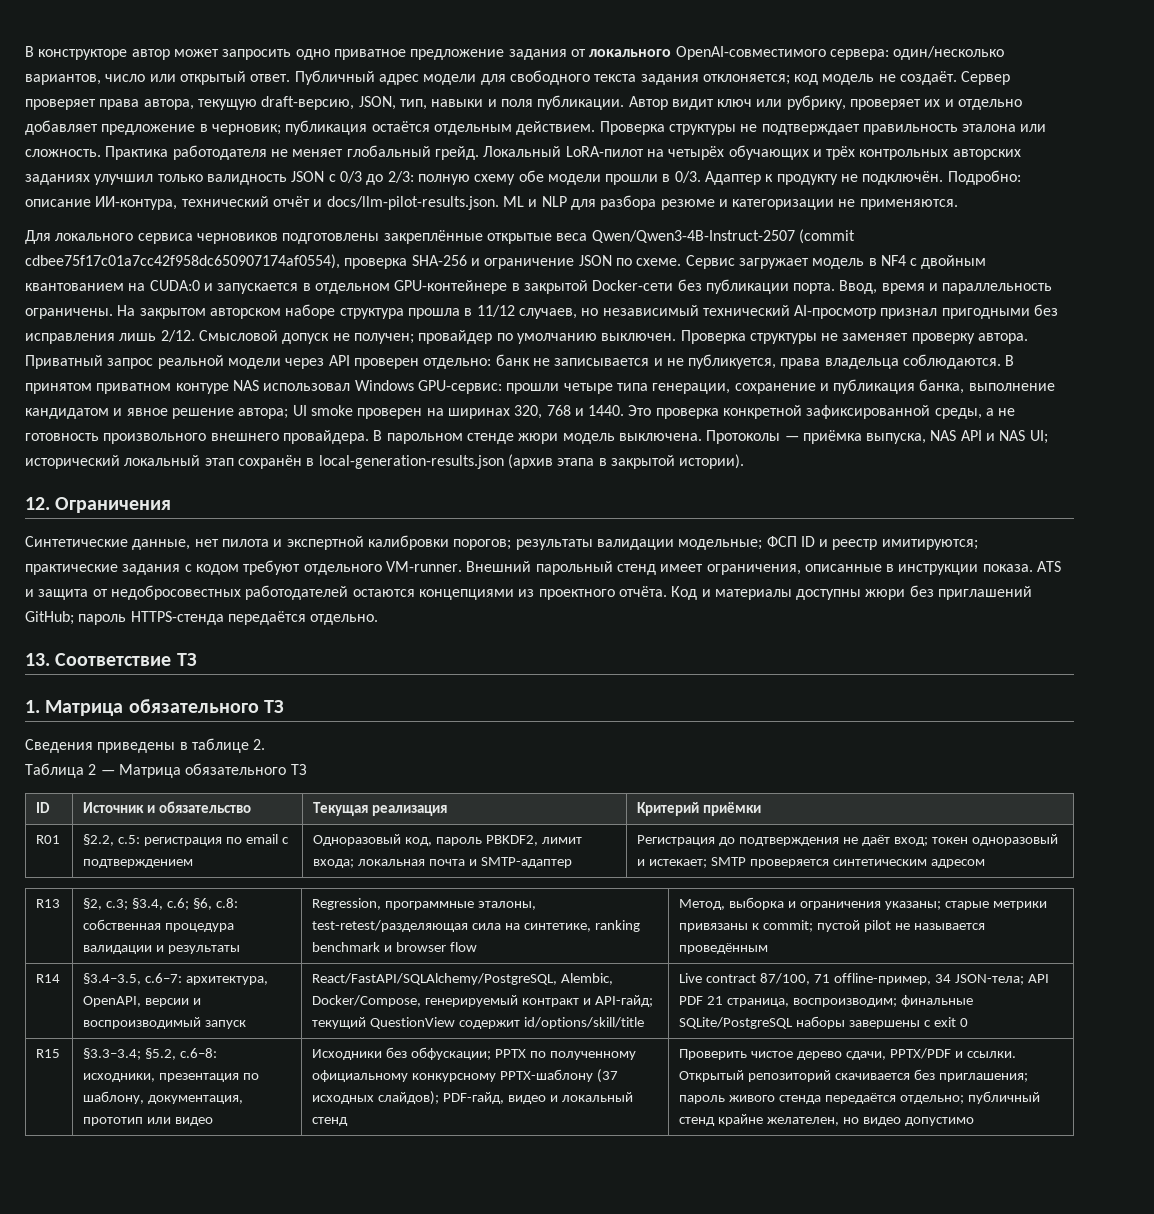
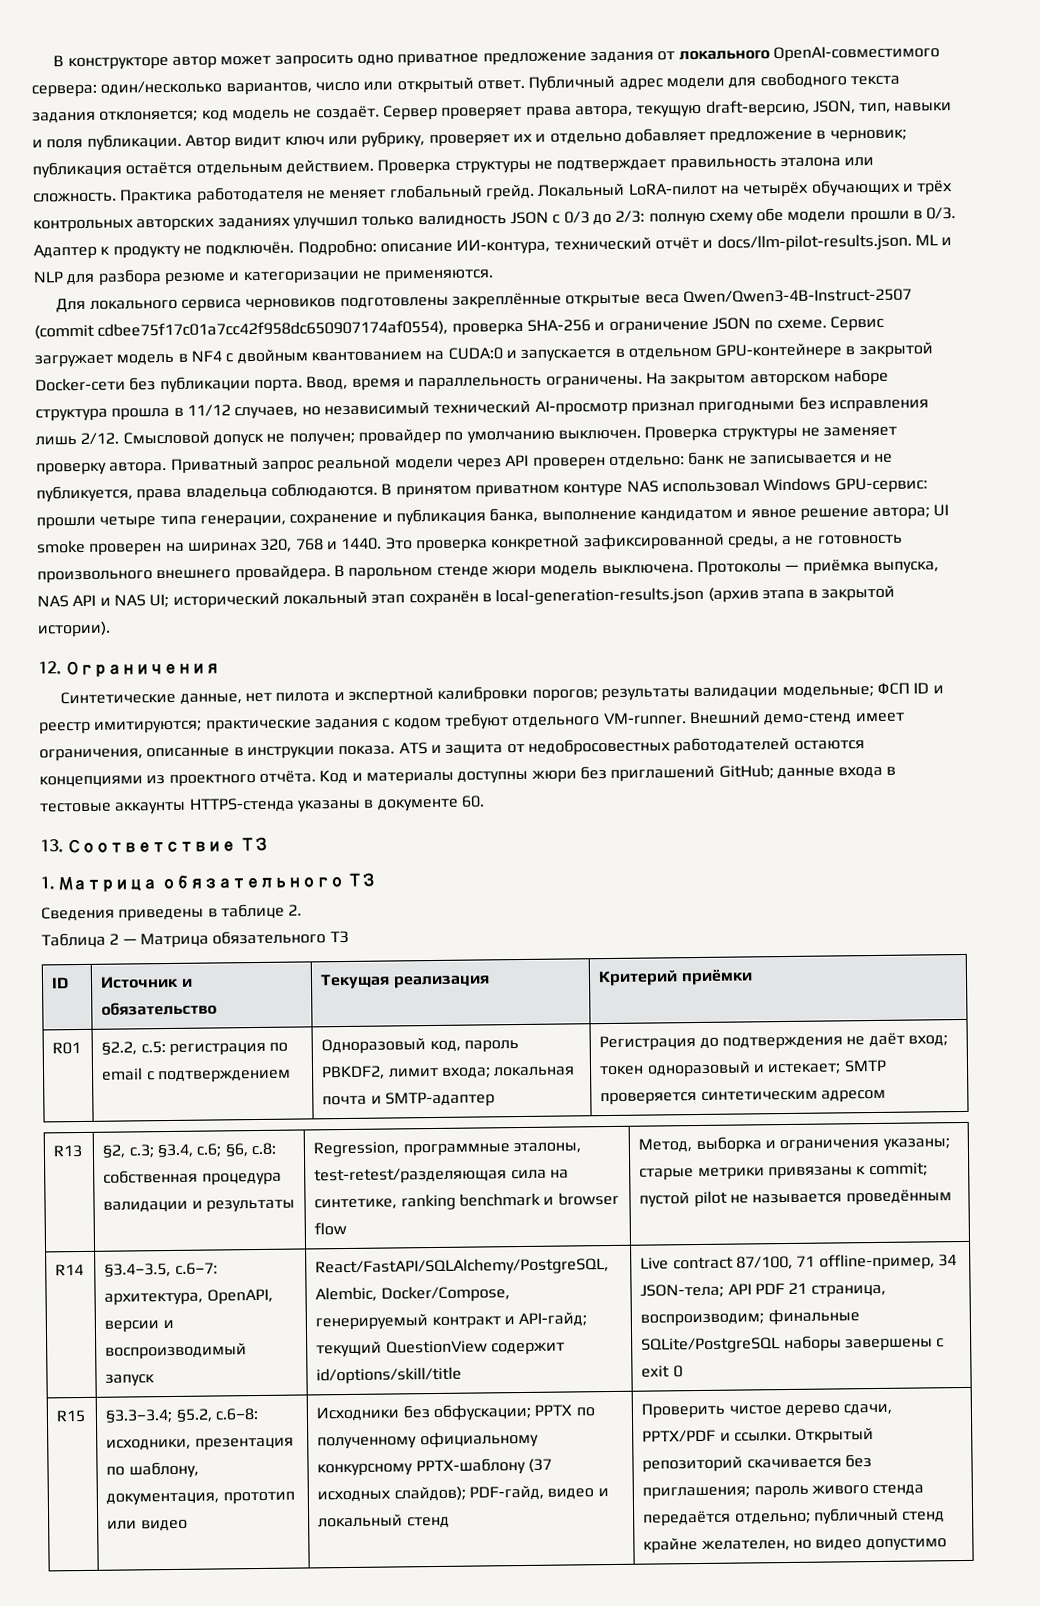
[535,561,656,575] парольный стенд -> [764,713,853,726] демо-стенд
[78,611,379,625] пароль HTTPS-стенда передаётся отдельно. -> [776,766,897,780] [39,795,485,815] данные входа в тестовые аккаунты HTTPS-стенда указаны в документе 60.

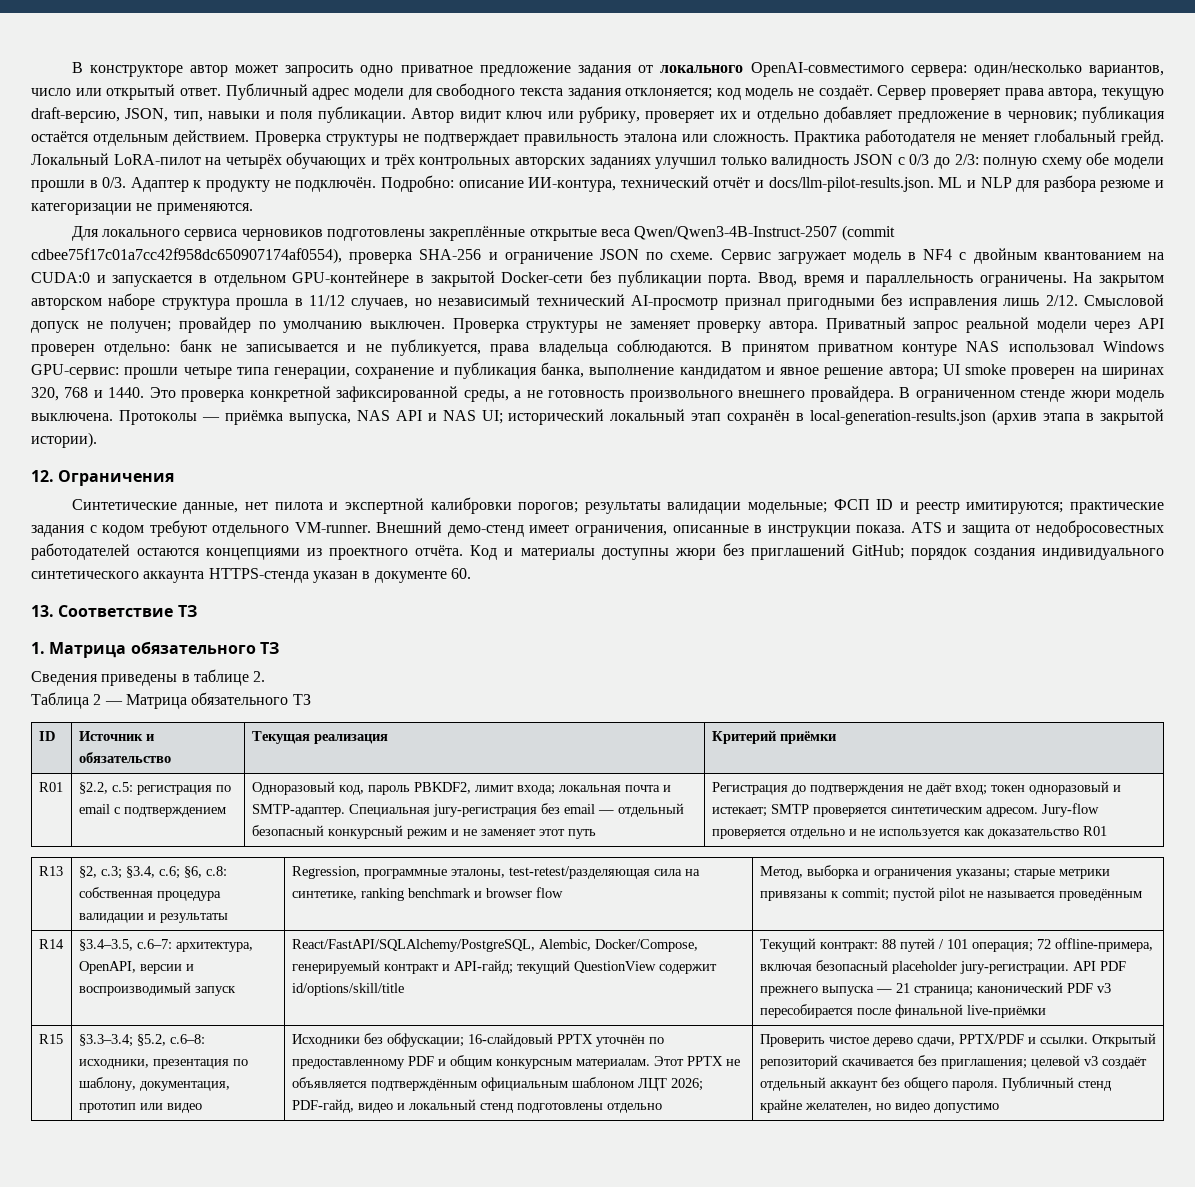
[348,566,434,580] парольном -> [915,390,1015,402] ограниченном
[776,766,897,780] [39,797,361,815] данные входа в тестовые аккаунты HTTPS-стенда указаны -> [910,548,1164,560] [31,568,358,583] порядок создания индивидуального синтетического аккаунта HTTPS-стенда указан
[385,1091,496,1108] SMTP-адаптер -> [251,803,684,817] [251,825,596,839] SMTP-адаптер. Специальная jury-регистрация без email — отдельный безопасный конкурсный режим и не заменяет этот путь
[821,1089,887,1103] адресом -> [985,803,1099,817] [711,826,1107,839] адресом. Jury-flow проверяется отдельно и не используется как доказательство R01
[640,1253,958,1271] [640,1282,886,1298] [640,1308,860,1327] [641,1335,945,1354] [641,1365,683,1378] Live contract 87/100, 71 offline-пример, 34 JSON-тела; API PDF 21 страница, воспроизводим; финальные SQLite/PostgreSQL наборы завершены с exit 0 -> [759,938,1153,952] [759,960,1126,974] [759,982,1111,996] [759,1004,1046,1018] Текущий контракт: 88 путей / 101 операция; 72 offline-примера, включая безопасный placeholder jury-регистрации. API PDF прежнего выпуска — 21 страница; канонический PDF v3 пересобирается после финальной live-приёмки
[534,1404,595,1417] [317,1430,539,1450] [317,1457,553,1477] [317,1486,466,1503] PPTX по полученному официальному конкурсному PPTX-шаблону (37 исходных слайдов); -> [467,1033,664,1047] [291,1055,740,1069] [291,1077,703,1091] 16-слайдовый PPTX уточнён по предоставленному PDF и общим конкурсным материалам. Этот PPTX не объявляется подтверждённым официальным шаблоном ЛЦТ 2026;
(450, 1522) none -> [516,1103,662,1113] подготовлены отдельно
[753,1484,925,1499] [643,1507,900,1527] пароль живого стенда передаётся отдельно; публичный -> [1030,1055,1147,1069] [759,1077,1074,1091] целевой v3 создаёт отдельный аккаунт без общего пароля. Публичный

